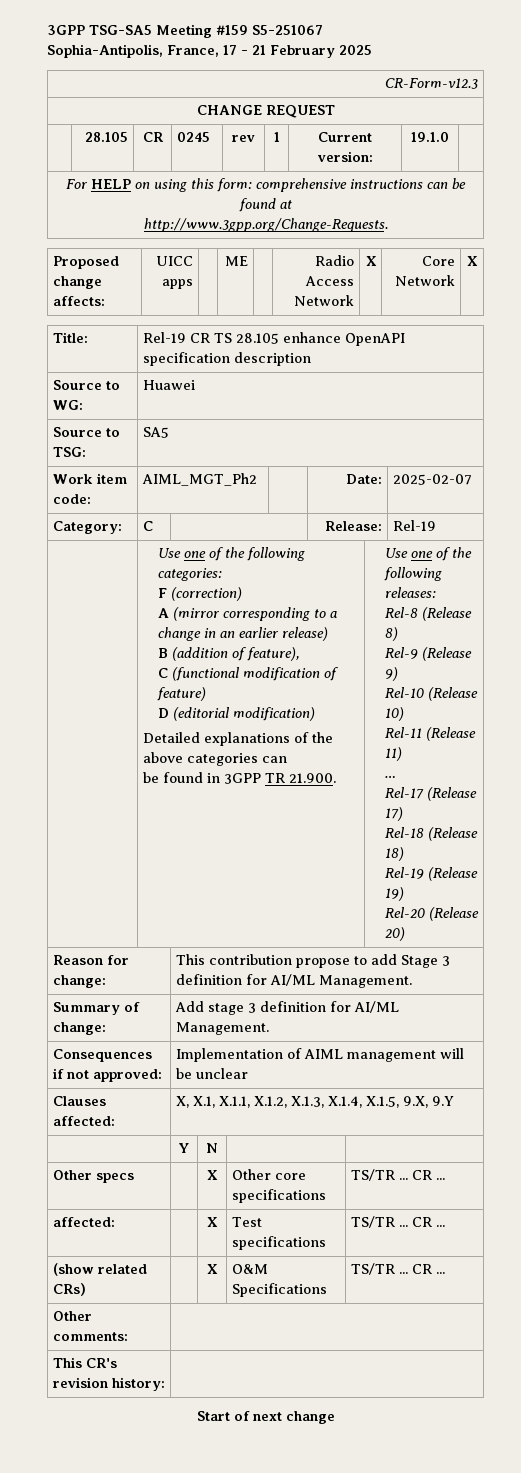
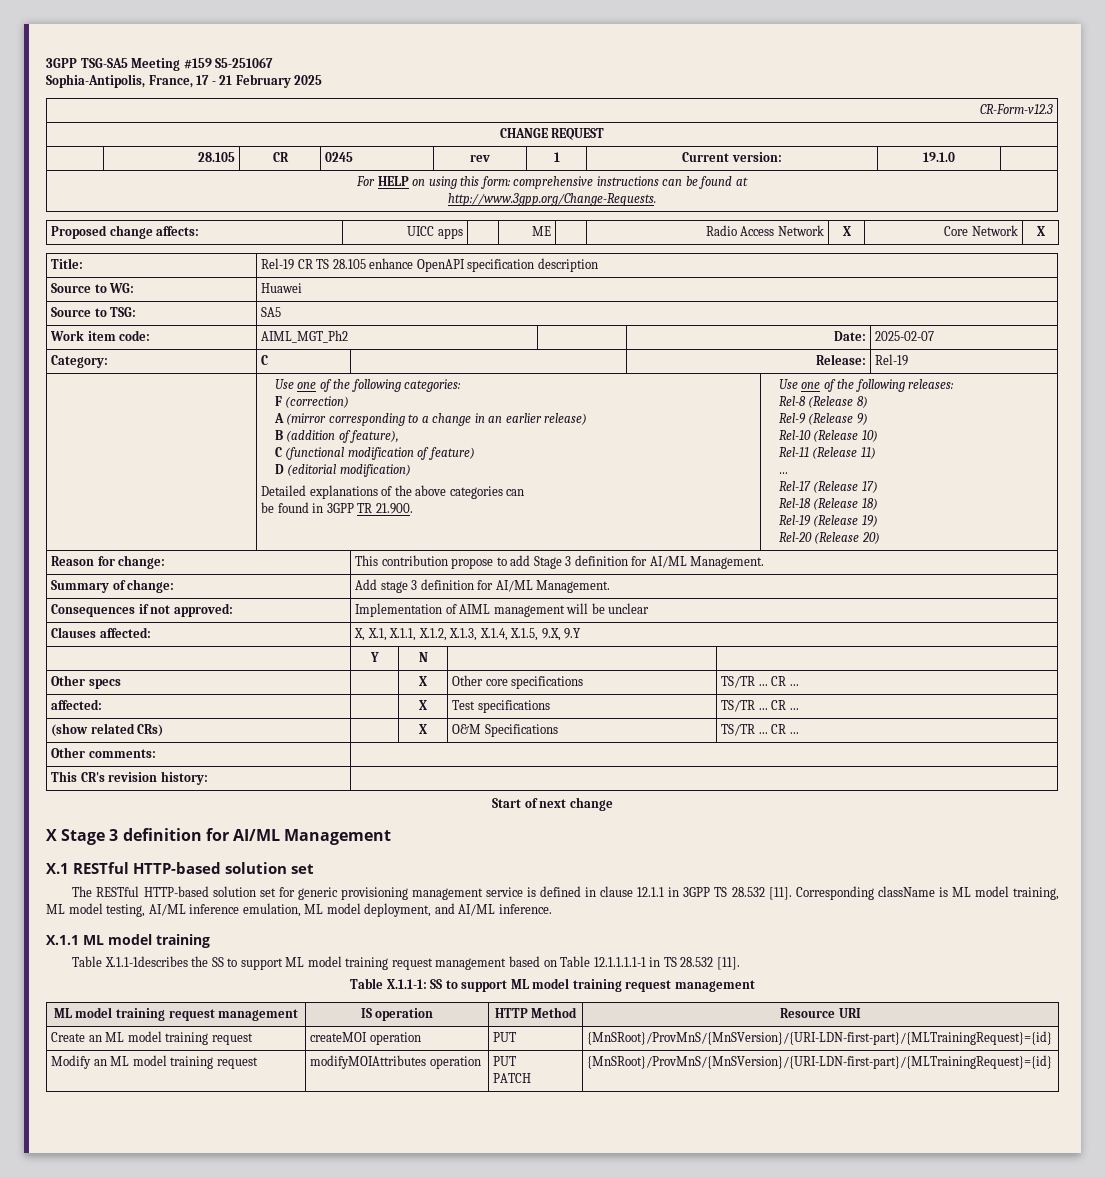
(335, 1417) none -> [46,828,392,845] [46,862,314,874] [72,886,1060,900] [46,903,552,917] [46,934,210,948] [72,956,740,970] [350,978,755,992] [53,1007,299,1021] [360,1008,434,1021] [494,1007,578,1018] [780,1008,861,1018] [51,1031,253,1045] [310,1032,421,1045] [493,1032,517,1042] [587,1031,1053,1045] [51,1055,258,1069] [310,1055,481,1069] [493,1056,517,1066] [493,1073,532,1083] [587,1055,1053,1069] // X Stage 3 definition for AI/ML Management // X.1 RESTful HTTP-based solution set // The RESTful HTTP-based solution set for generic provisioning management service is defined in clause 12.1.1 in 3GPP TS 28.532 [11]. Corresponding className is ML model training, ML model testing, AI/ML inference emulation, ML model deployment, and AI/ML inference. // X.1.1 ML model training // Table X.1.1-1describes the SS to support ML model training request management based on Table 12.1.1.1.1-1 in TS 28.532 [11]. // Table X.1.1-1: SS to support ML model training request management // ML model training request management | IS operation | HTTP Method | Resource URI // Create an ML model training request | createMOI operation | PUT | {MnSRoot}/ProvMnS/{MnSVersion}/{URI-LDN-first-part}/{MLTrainingRequest}={id} // Modify an ML model training request | modifyMOIAttributes operation | PUT // PATCH | {MnSRoot}/ProvMnS/{MnSVersion}/{URI-LDN-first-part}/{MLTrainingRequest}={id}

